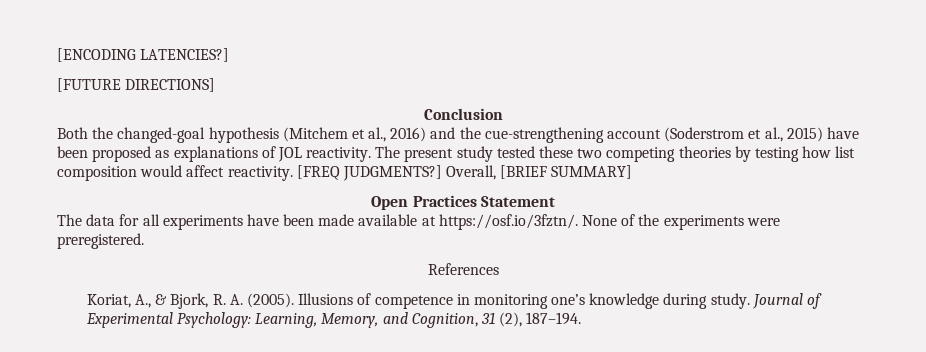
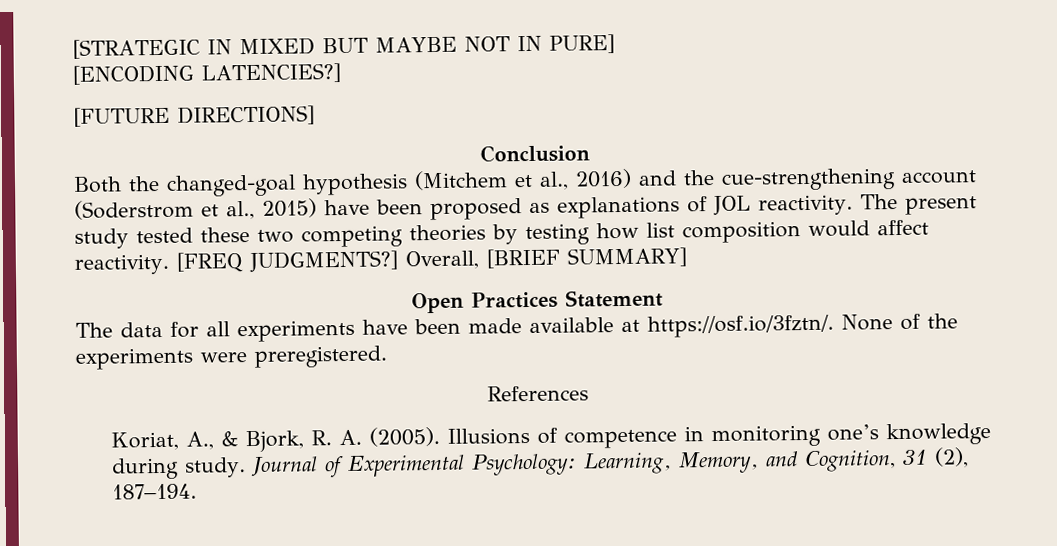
(57, 55) none -> [72,34,615,59] [STRATEGIC IN MIXED BUT MAYBE NOT IN PURE] //

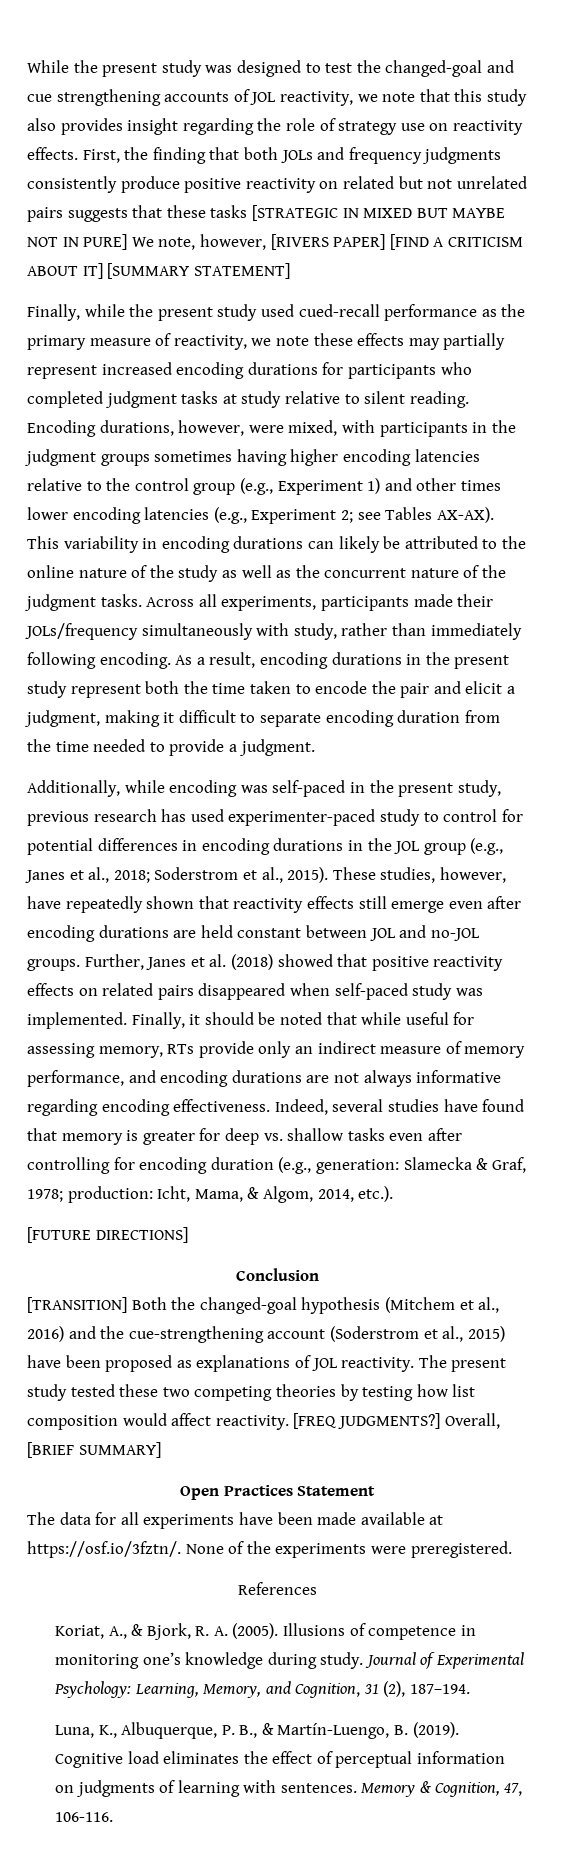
(72, 48) none -> [27,60,514,77] [27,89,527,106] [27,118,523,135] [27,147,502,164] [27,176,527,193] [27,205,248,222] While the present study was designed to test the changed-goal and cue strengthening accounts of JOL reactivity, we note that this study also provides insight regarding the role of strategy use on reactivity effects. First, the finding that both JOLs and frequency judgments consistently produce positive reactivity on related but not unrelated pairs suggests that these tasks
[72,63,341,85] // [ENCODING LATENCIES?] -> [131,234,523,250] [27,263,290,279] [27,304,526,321] [27,333,506,350] [27,362,472,379] [27,391,469,408] [27,420,516,437] [24,449,480,466] [27,478,501,495] [27,507,494,524] [27,536,526,553] [27,565,507,582] [24,594,494,611] [25,623,522,640] [27,652,510,669] [27,681,516,698] [24,710,500,727] [27,739,315,756] [27,780,501,797] [27,809,523,826] [27,838,504,855] [25,867,506,883] [27,896,522,913] [27,925,480,942] [27,954,504,971] [27,983,483,1000] [27,1012,475,1029] [27,1041,526,1058] [27,1070,502,1087] [27,1099,525,1116] [27,1128,462,1145] [27,1157,526,1174] [27,1186,394,1203] We note, however, [RIVERS PAPER] [FIND A CRITICISM ABOUT IT] [SUMMARY STATEMENT] // Finally, while the present study used cued-recall performance as the primary measure of reactivity, we note these effects may partially represent increased encoding durations for participants who completed judgment tasks at study relative to silent reading. Encoding durations, however, were mixed, with participants in the judgment groups sometimes having higher encoding latencies relative to the control group (e.g., Experiment 1) and other times lower encoding latencies (e.g., Experiment 2; see Tables AX-AX). This variability in encoding durations can likely be attributed to the online nature of the study as well as the concurrent nature of the judgment tasks. Across all experiments, participants made their JOLs/frequency simultaneously with study, rather than immediately following encoding. As a result, encoding durations in the present study represent both the time taken to encode the pair and elicit a judgment, making it difficult to separate encoding duration from the time needed to provide a judgment. // Additionally, while encoding was self-paced in the present study, previous research has used experimenter-paced study to control for potential differences in encoding durations in the JOL group (e.g., Janes et al., 2018; Soderstrom et al., 2015). These studies, however, have repeatedly shown that reactivity effects still emerge even after encoding durations are held constant between JOL and no-JOL groups. Further, Janes et al. (2018) showed that positive reactivity effects on related pairs disappeared when self-paced study was implemented. Finally, it should be noted that while useful for assessing memory, RTs provide only an indirect measure of memory performance, and encoding durations are not always informative regarding encoding effectiveness. Indeed, several studies have found that memory is greater for deep vs. shallow tasks even after controlling for encoding duration (e.g., generation: Slamecka & Graf, 1978; production: Icht, Mama, & Algom, 2014, etc.).
(590, 153) none -> [27,1297,127,1313] [TRANSITION]
(198, 491) none -> [54,1722,459,1739] [54,1751,506,1768] [54,1780,523,1797] [54,1812,113,1822] // Luna, K., Albuquerque, P. B., & Martín-Luengo, B. (2019). Cognitive load eliminates the effect of perceptual information on judgments of learning with sentences. Memory & Cognition, 47, 106-116.

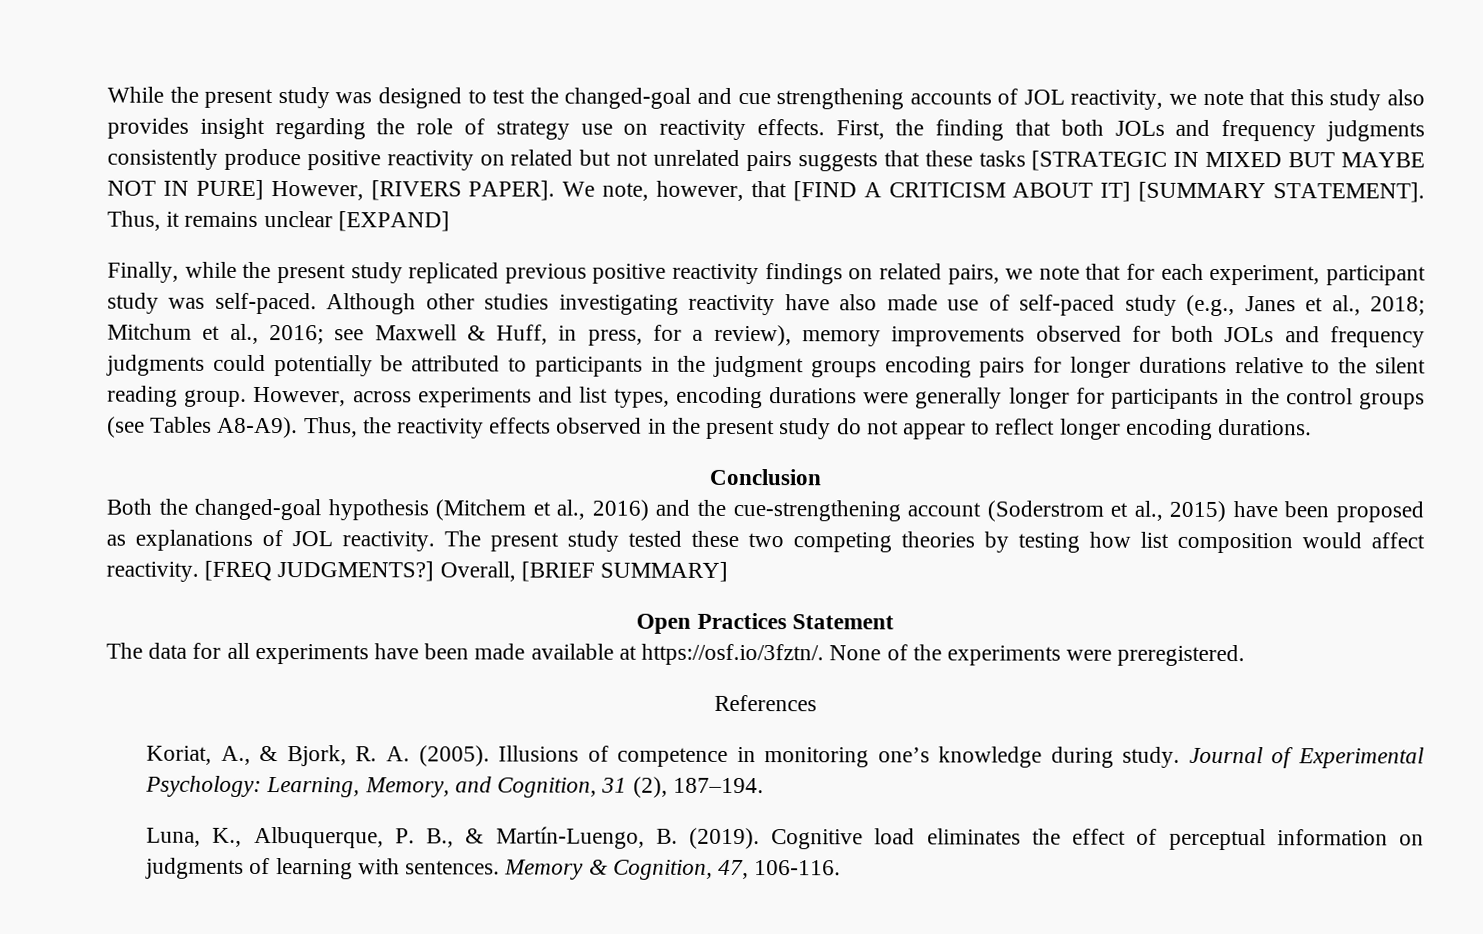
(128, 242) none -> [270,180,556,201] However, [RIVERS PAPER].
[270,234,386,250] [RIVERS PAPER] -> [750,181,787,198] that
[193,263,290,279] STATEMENT] -> [1273,182,1425,203] [107,210,450,232] STATEMENT]. Thus, it remains unclear [EXPAND]
[260,304,526,321] [27,333,506,350] [27,362,472,379] [27,391,469,408] [27,420,375,437] used cued-recall performance as the primary measure of reactivity, we note these effects may partially represent increased encoding durations for participants who completed judgment tasks at study relative to silent reading. Encoding durations, however, were mixed, with -> [408,262,1426,286] [107,292,1425,317] [107,323,1425,348] [106,354,527,377] replicated previous positive reactivity findings on related pairs, we note that for each experiment, participant study was self-paced. Although other studies investigating reactivity have also made use of self-paced study (e.g., Janes et al., 2018; Mitchum et al., 2016; see Maxwell & Huff, in press, for a review), memory improvements observed for both JOLs and frequency judgments could potentially be attributed to
[154,449,480,466] [27,478,501,495] [27,507,494,524] [27,536,526,553] [27,565,507,582] [24,594,494,611] [25,623,522,640] [27,652,510,669] [27,681,516,698] [24,710,500,727] [27,739,315,756] [27,780,501,797] [27,809,523,826] [27,838,504,855] [25,867,506,883] [27,896,522,913] [27,925,480,942] [27,954,504,971] [27,983,483,1000] [27,1012,475,1029] [27,1041,526,1058] [27,1070,502,1087] [27,1099,525,1116] [27,1128,462,1145] [27,1157,526,1174] [27,1186,394,1203] [27,1227,188,1243] sometimes having higher encoding latencies relative to the control group (e.g., Experiment 1) and other times lower encoding latencies (e.g., Experiment 2; see Tables AX-AX). This variability in encoding durations can likely be attributed to the online nature of the study as well as the concurrent nature of the judgment tasks. Across all experiments, participants made their JOLs/frequency simultaneously with study, rather than immediately following encoding. As a result, encoding durations in the present study represent both the time taken to encode the pair and elicit a judgment, making it difficult to separate encoding duration from the time needed to provide a judgment. // Additionally, while encoding was self-paced in the present study, previous research has used experimenter-paced study to control for potential differences in encoding durations in the JOL group (e.g., Janes et al., 2018; Soderstrom et al., 2015). These studies, however, have repeatedly shown that reactivity effects still emerge even after encoding durations are held constant between JOL and no-JOL groups. Further, Janes et al. (2018) showed that positive reactivity effects on related pairs disappeared when self-paced study was implemented. Finally, it should be noted that while useful for assessing memory, RTs provide only an indirect measure of memory performance, and encoding durations are not always informative regarding encoding effectiveness. Indeed, several studies have found that memory is greater for deep vs. shallow tasks even after controlling for encoding duration (e.g., generation: Slamecka & Graf, 1978; production: Icht, Mama, & Algom, 2014, etc.). // [FUTURE DIRECTIONS] -> [884,356,1427,378] [107,385,1425,410] [107,416,1312,440] encoding pairs for longer durations relative to the silent reading group. However, across experiments and list types, encoding durations were generally longer for participants in the control groups (see Tables A8-A9). Thus, the reactivity effects observed in the present study do not appear to reflect longer encoding durations.
[27,1297,127,1313] [TRANSITION] -> (821, 477) none

